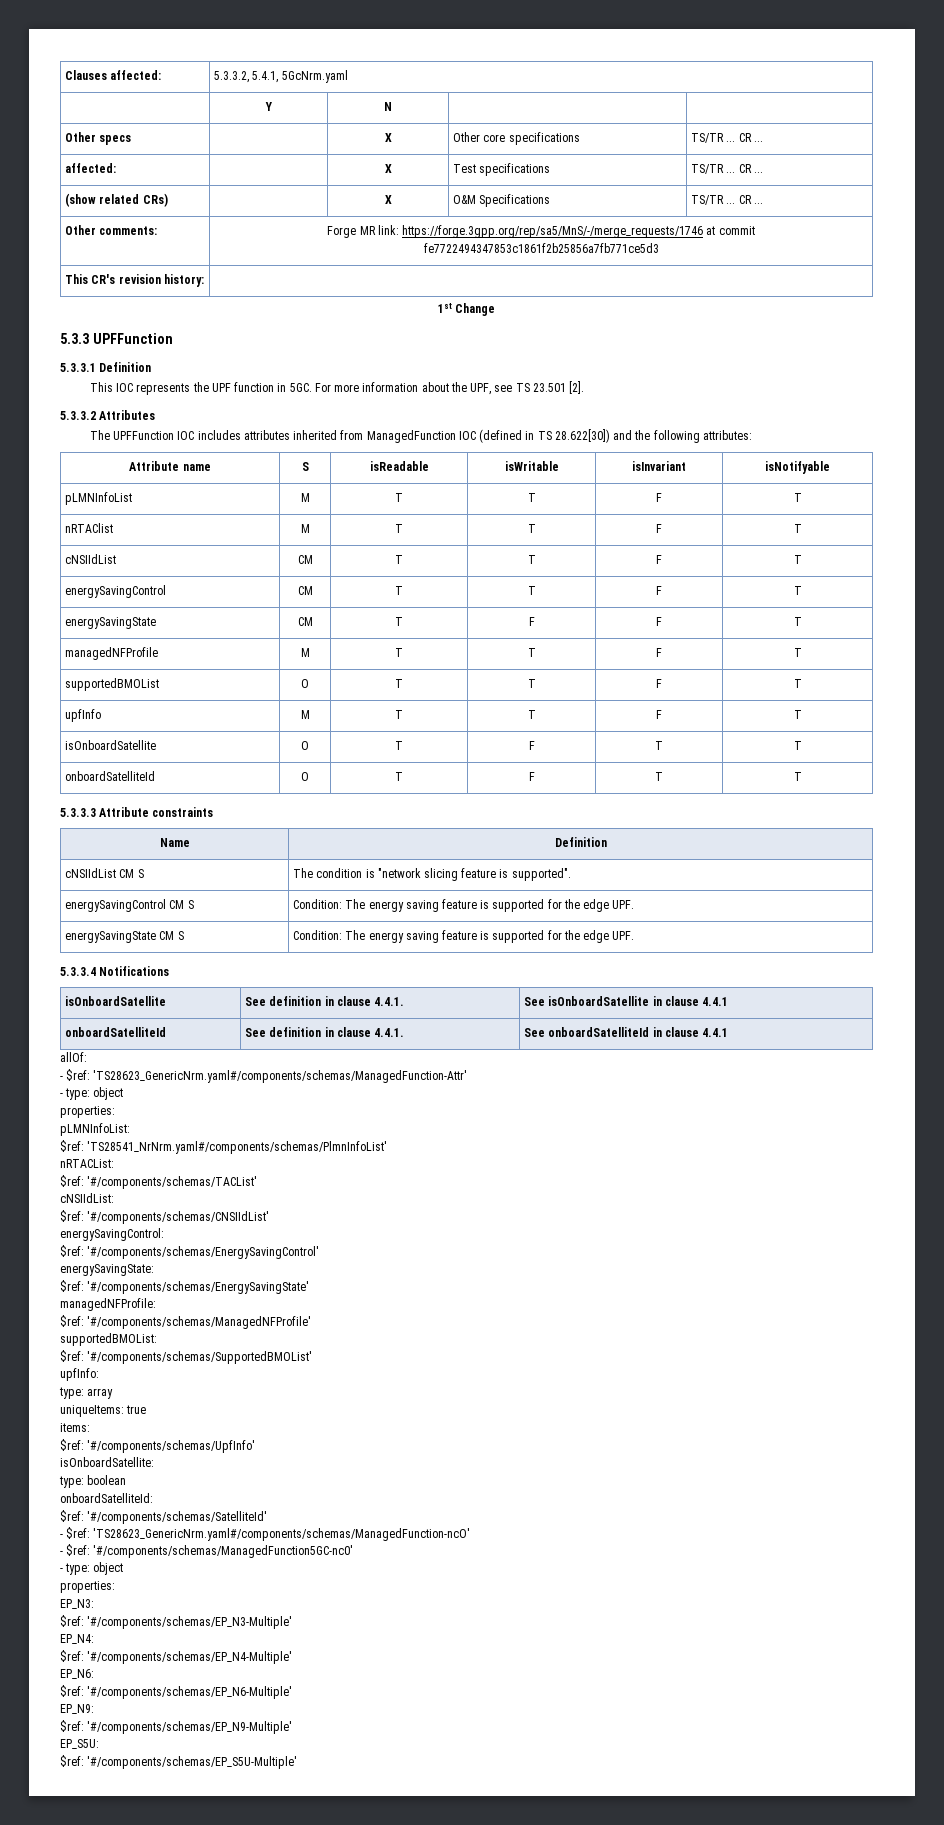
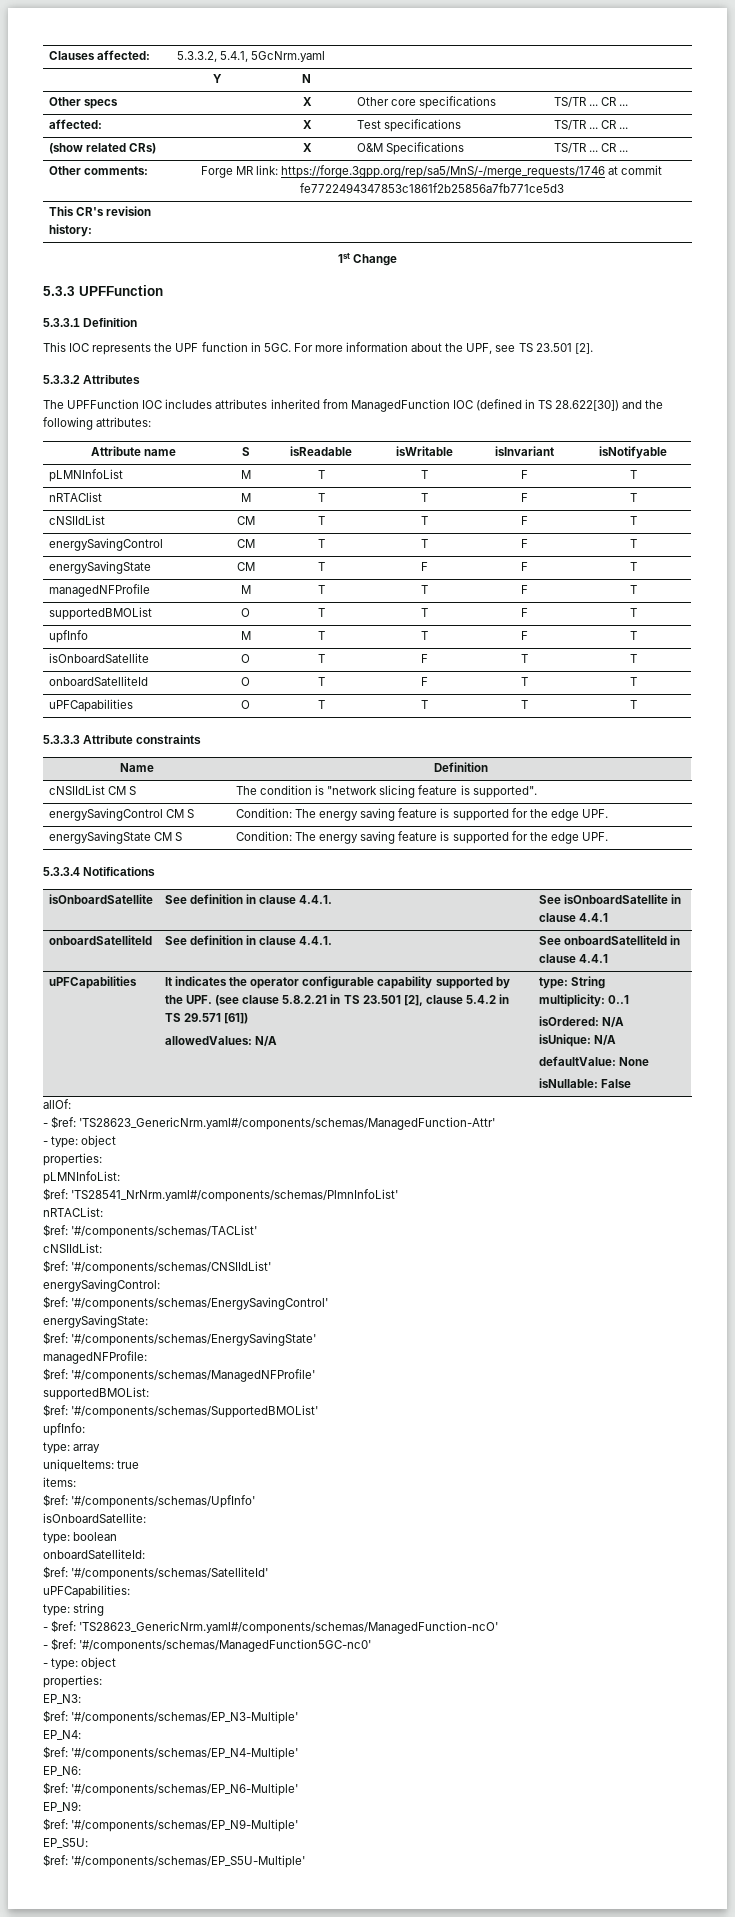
(802, 776) none -> [48,699,133,712] [241,700,250,709] [317,700,325,709] [420,700,428,709] [521,700,528,709] [629,700,637,709] // uPFCapabilities | O | T | T | T | T
(729, 1032) none -> [48,976,137,989] [164,976,510,989] [164,994,510,1006] [164,1013,249,1024] [164,1036,278,1047] [538,976,606,989] [538,994,630,1007] [538,1016,625,1028] [538,1034,617,1047] [538,1056,650,1066] [538,1078,632,1088] // uPFCapabilities | It indicates the operator configurable capability supported by the UPF. (see clause 5.8.2.21 in TS 23.501 [2], clause 5.4.2 in TS 29.571 [61]) // allowedValues: N/A | type: String // multiplicity: 0..1 // isOrdered: N/A // isUnique: N/A // defaultValue: None // isNullable: False
(268, 1517) none -> [43,1585,130,1598] [43,1603,105,1616] // uPFCapabilities: // type: string

